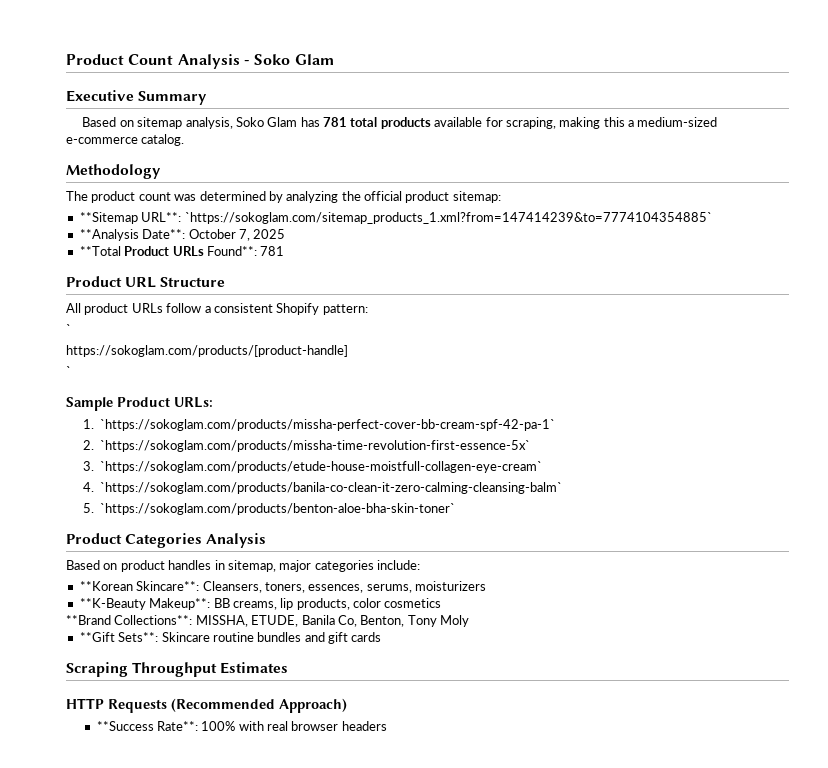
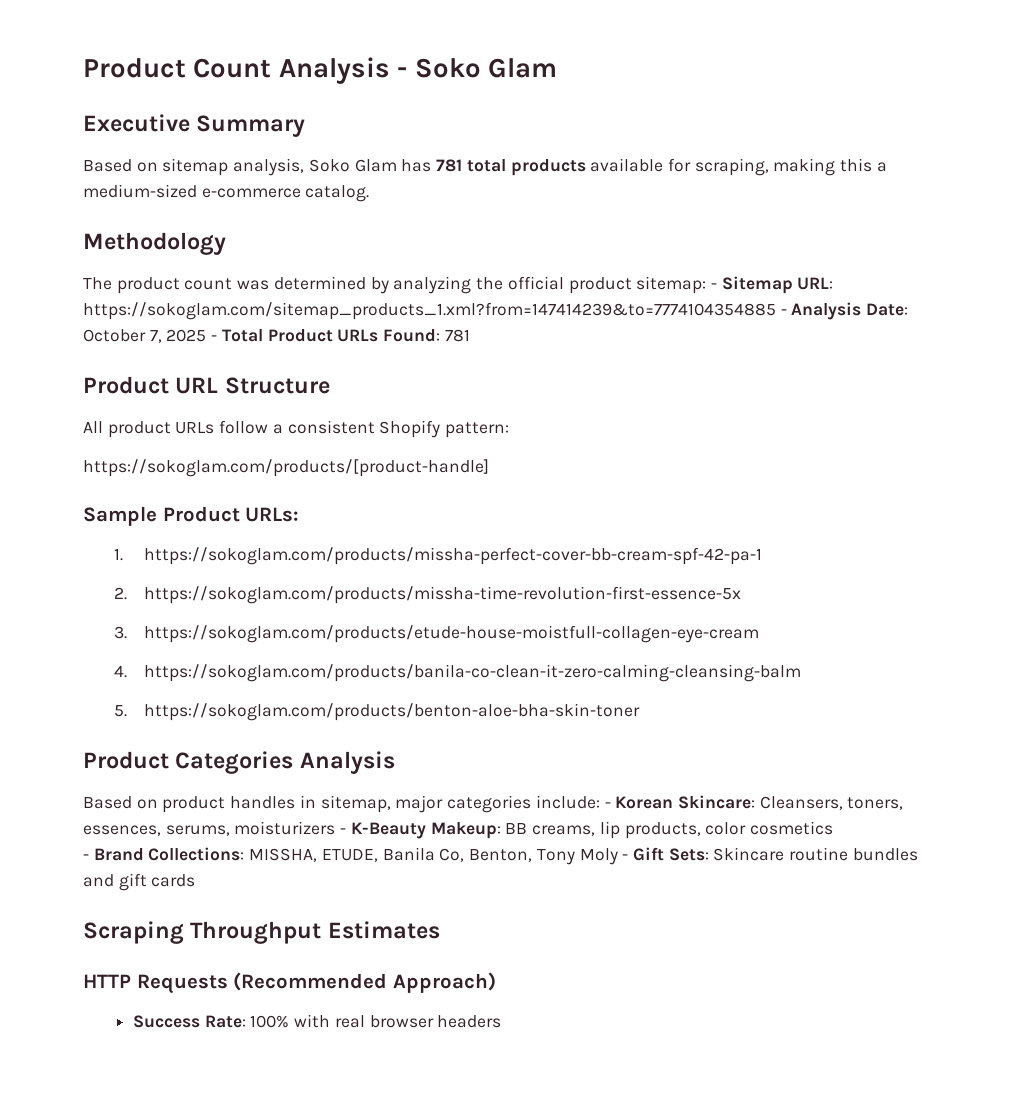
[79,212,712,224] [79,229,186,241] // **Sitemap URL**: `https://sokoglam.com/sitemap_products_1.xml?from=147414239&to=7774104354885` // **Analysis Date**: -> [710,276,834,294] [83,302,909,320] - Sitemap URL: https://sokoglam.com/sitemap_products_1.xml?from=147414239&to=7774104354885 - Analysis Date:
[79,246,121,256] // **Total -> [211,329,263,342] - Total
[206,246,257,256] Found**: -> [383,329,441,342] Found:
[66,324,71,334] // ` -> (510, 430) none
[66,366,71,376] // ` -> (489, 468) none
[99,419,555,431] `https://sokoglam.com/products/missha-perfect-cover-bb-cream-spf-42-pa-1` -> [144,547,763,565] https://sokoglam.com/products/missha-perfect-cover-bb-cream-spf-42-pa-1
[99,440,530,452] `https://sokoglam.com/products/missha-time-revolution-first-essence-5x` -> [144,586,742,604] https://sokoglam.com/products/missha-time-revolution-first-essence-5x
[99,461,542,473] `https://sokoglam.com/products/etude-house-moistfull-collagen-eye-cream` -> [144,625,760,643] https://sokoglam.com/products/etude-house-moistfull-collagen-eye-cream
[99,482,562,494] `https://sokoglam.com/products/banila-co-clean-it-zero-calming-cleansing-balm` -> [144,664,802,682] https://sokoglam.com/products/banila-co-clean-it-zero-calming-cleansing-balm
[99,503,455,515] `https://sokoglam.com/products/benton-aloe-bha-skin-toner` -> [144,703,641,721] https://sokoglam.com/products/benton-aloe-bha-skin-toner
[79,581,200,591] // **Korean Skincare**: -> [604,795,755,809] - Korean Skincare:
[79,598,211,610] // **K-Beauty Makeup**: -> [340,822,501,839] - K-Beauty Makeup:
[66,615,193,625] **Brand Collections**: -> [83,847,245,861] - Brand Collections:
[79,632,159,642] // **Gift Sets**: -> [622,847,709,861] - Gift Sets:
[96,721,198,731] **Success Rate**: -> [132,1015,246,1028] Success Rate:

